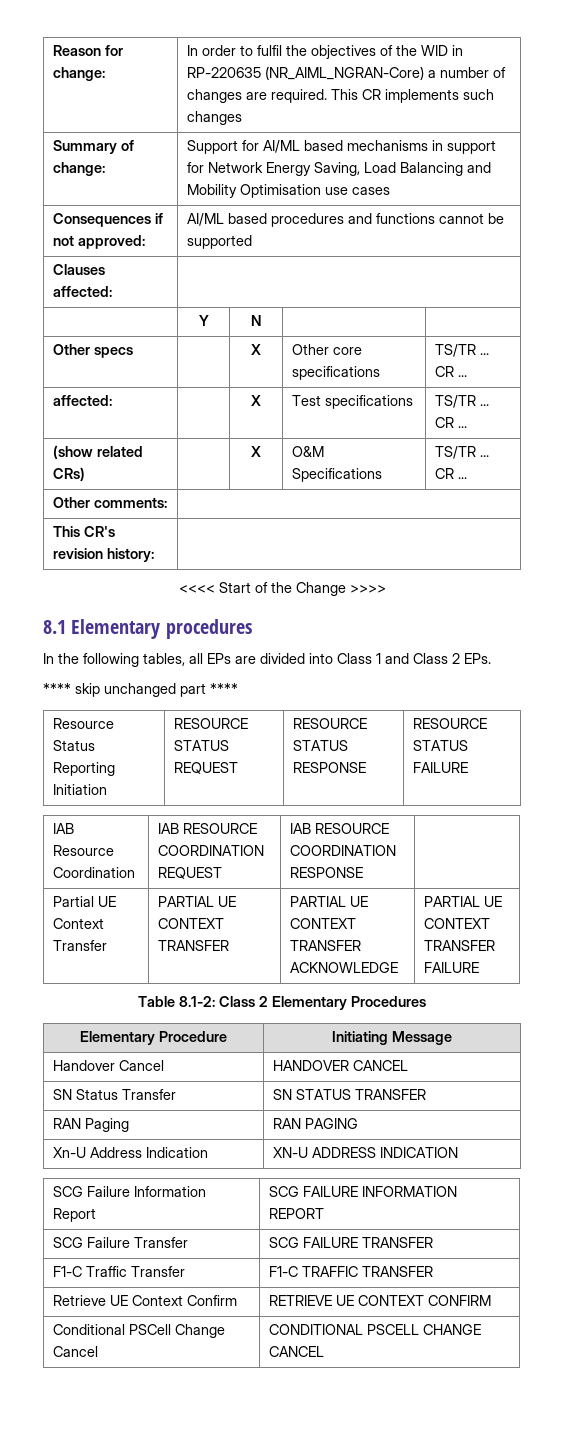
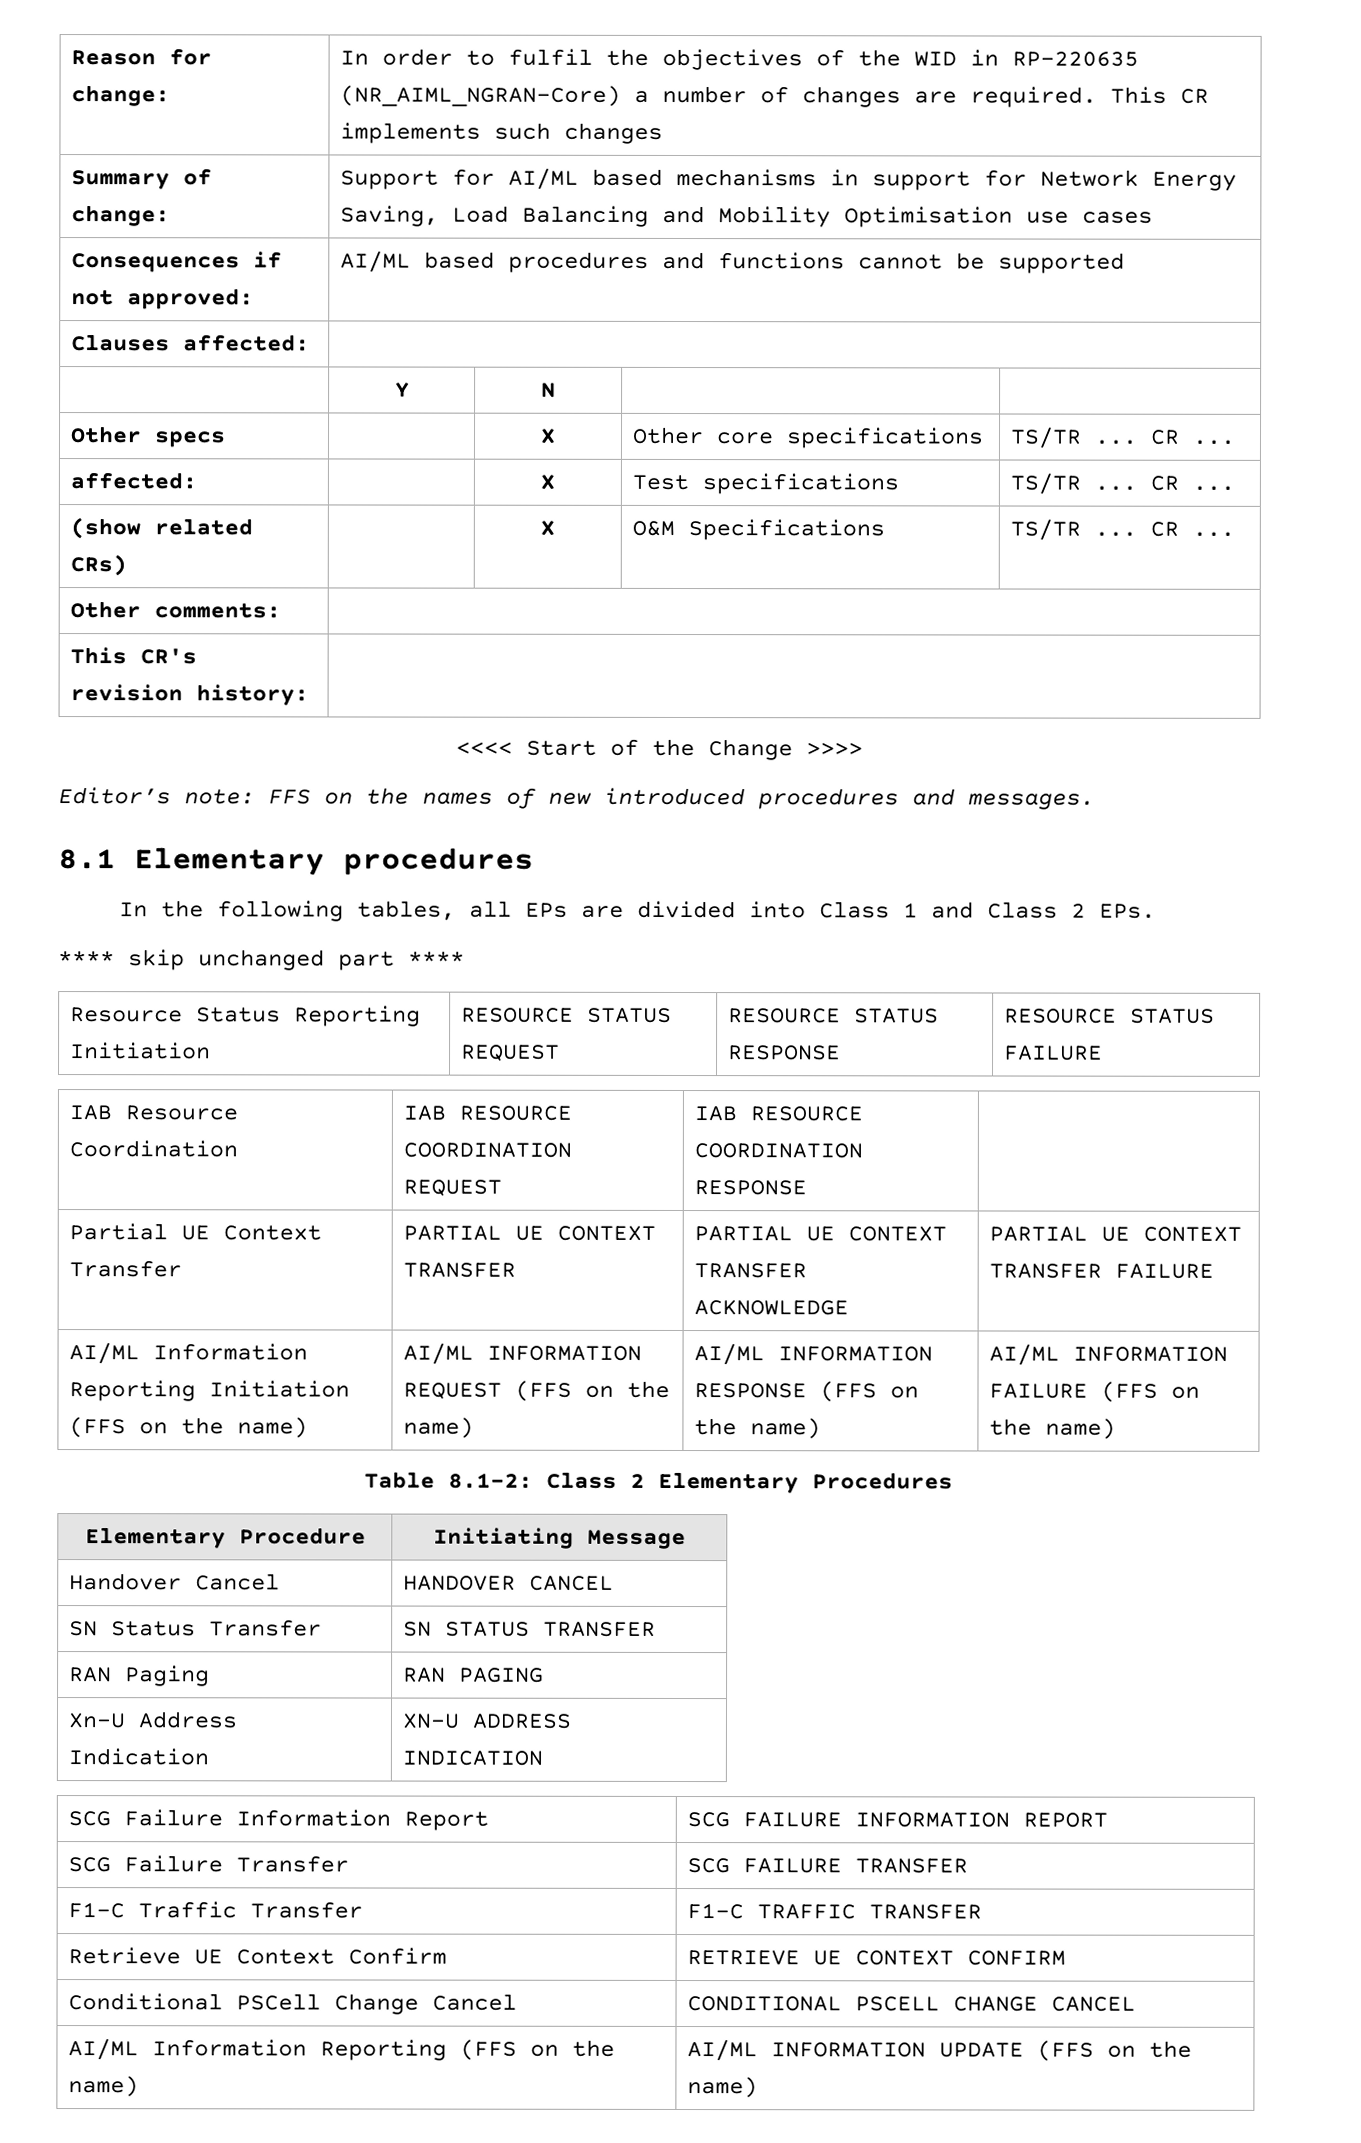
(386, 589) none -> [58,787,1095,810] // Editor’s note: FFS on the names of new introduced procedures and messages.
(480, 967) none -> [68,1343,308,1365] [68,1380,350,1402] [68,1417,308,1439] [402,1343,642,1365] [402,1380,670,1402] [402,1417,474,1439] [693,1344,933,1366] [693,1381,919,1403] [693,1418,821,1440] [988,1344,1228,1366] [988,1381,1200,1403] [988,1418,1116,1440] // AI/ML Information Reporting Initiation (FFS on the name) | AI/ML INFORMATION REQUEST (FFS on the name) | AI/ML INFORMATION RESPONSE (FFS on the name) | AI/ML INFORMATION FAILURE (FFS on the name)
(325, 1351) none -> [67,2039,615,2061] [67,2076,139,2098] [686,2040,1192,2062] [686,2077,758,2099] // AI/ML Information Reporting (FFS on the name) | AI/ML INFORMATION UPDATE (FFS on the name)

